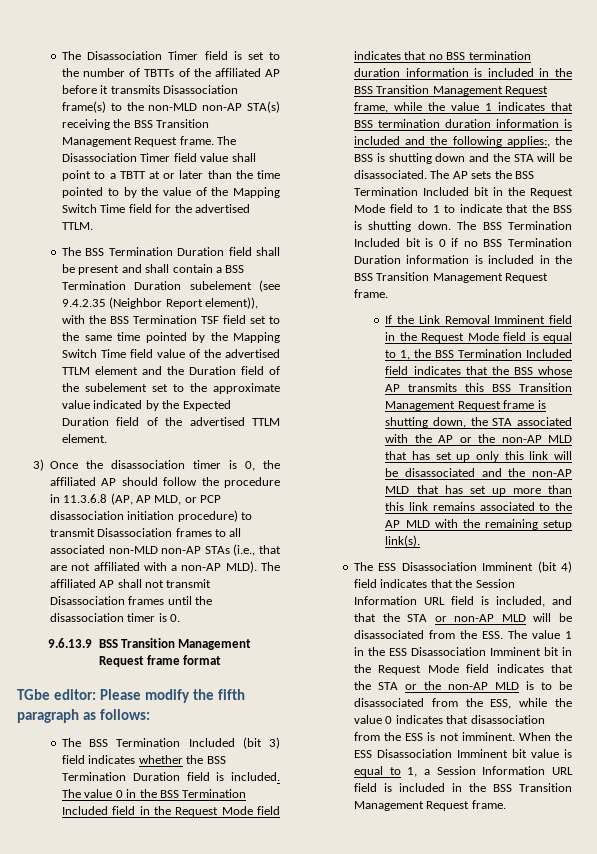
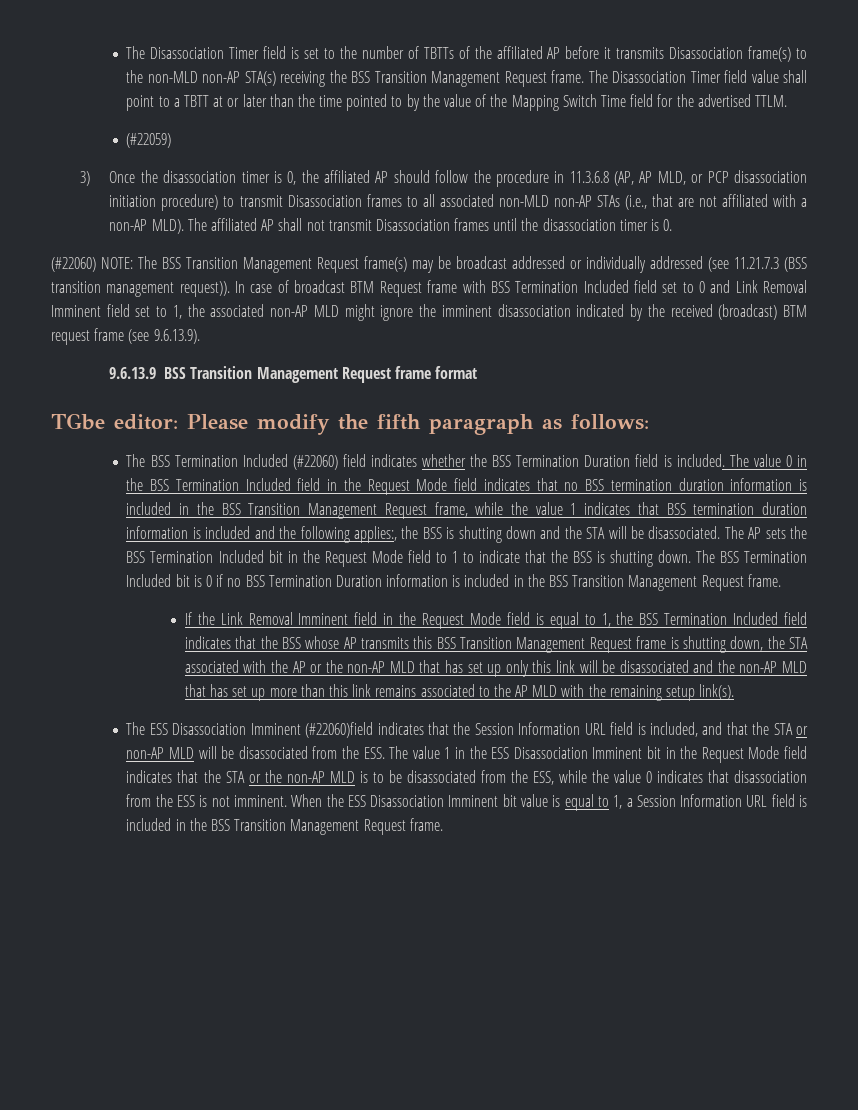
[62,247,280,256] [62,264,245,275] [62,280,280,292] [62,297,259,309] [62,315,281,324] [62,332,280,343] [62,349,280,358] [62,366,280,375] [62,383,280,394] [62,400,231,411] [62,417,280,426] [62,434,108,443] The BSS Termination Duration field shall be present and shall contain a BSS Termination Duration subelement (see 9.4.2.35 (Neighbor Report element)), with the BSS Termination TSF field set to the same time pointed by the Mapping Switch Time field value of the advertised TTLM element and the Duration field of the subelement set to the approximate value indicated by the Expected Duration field of the advertised TTLM element. -> [126,133,172,148] (#22059)
(181, 618) none -> [51,256,807,273] [51,280,807,297] [51,304,807,321] [51,328,200,345] // (#22060) NOTE: The BSS Transition Management Request frame(s) may be broadcast addressed or individually addressed (see 11.21.7.3 (BSS transition management request)). In case of broadcast BTM Request frame with BSS Termination Included field set to 0 and Link Removal Imminent field set to 1, the associated non-AP MLD might ignore the imminent disassociation indicated by the received (broadcast) BTM request frame (see 9.6.13.9).
[242,737,280,749] (bit 3) -> [292,455,338,470] (#22060)
[537,561,572,573] [354,579,378,588] (bit 4) field -> [305,722,374,738] (#22060)field

